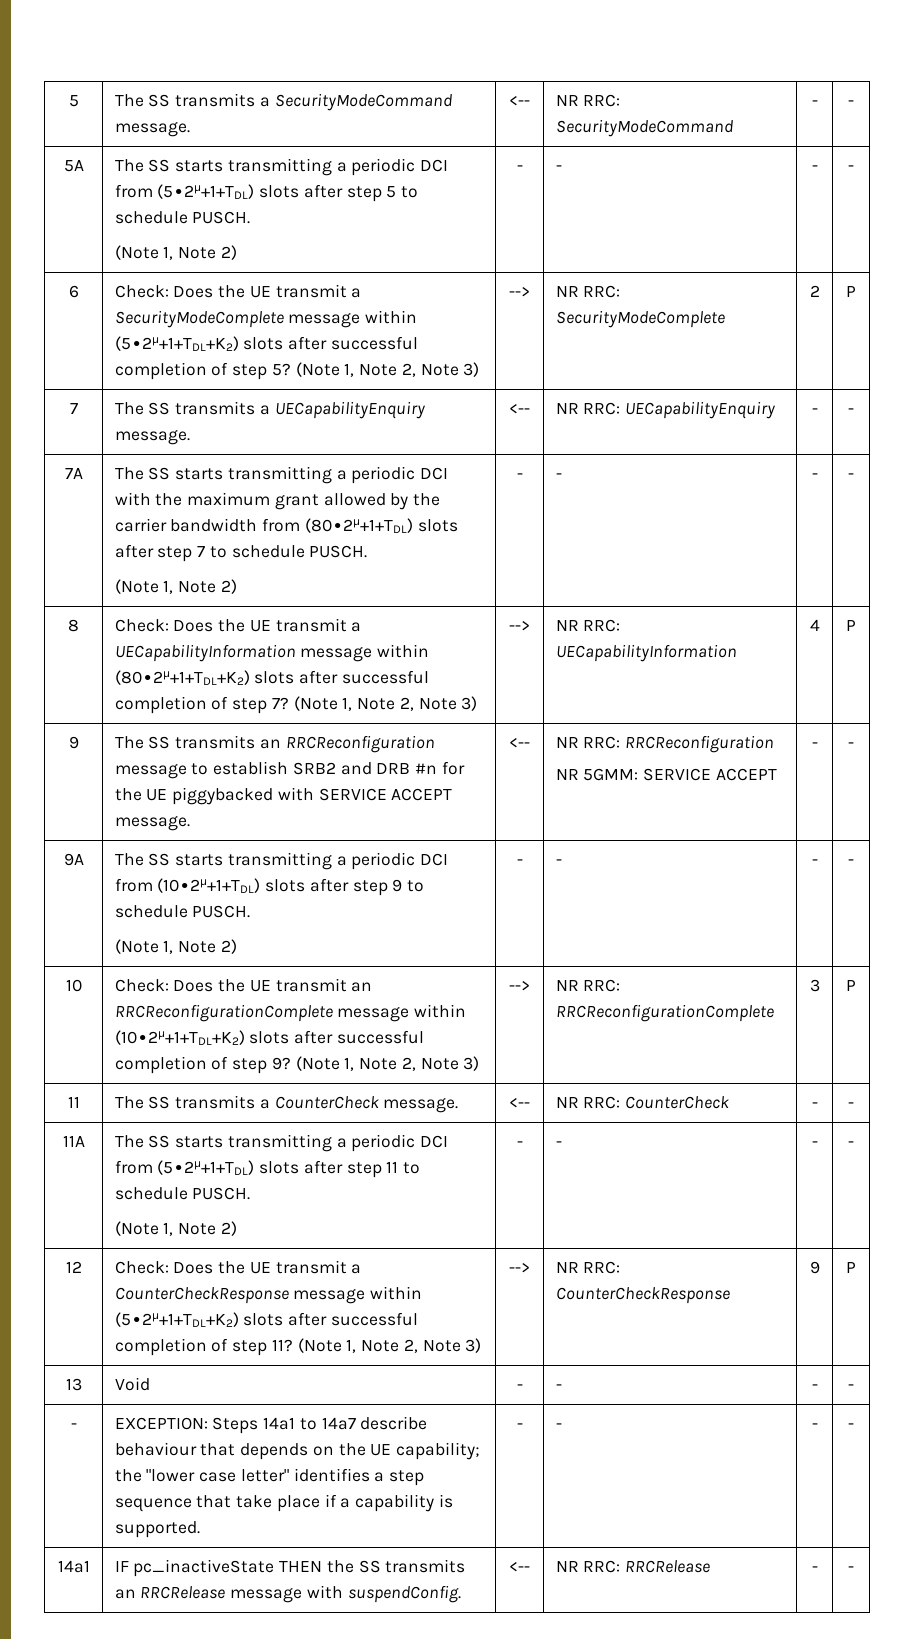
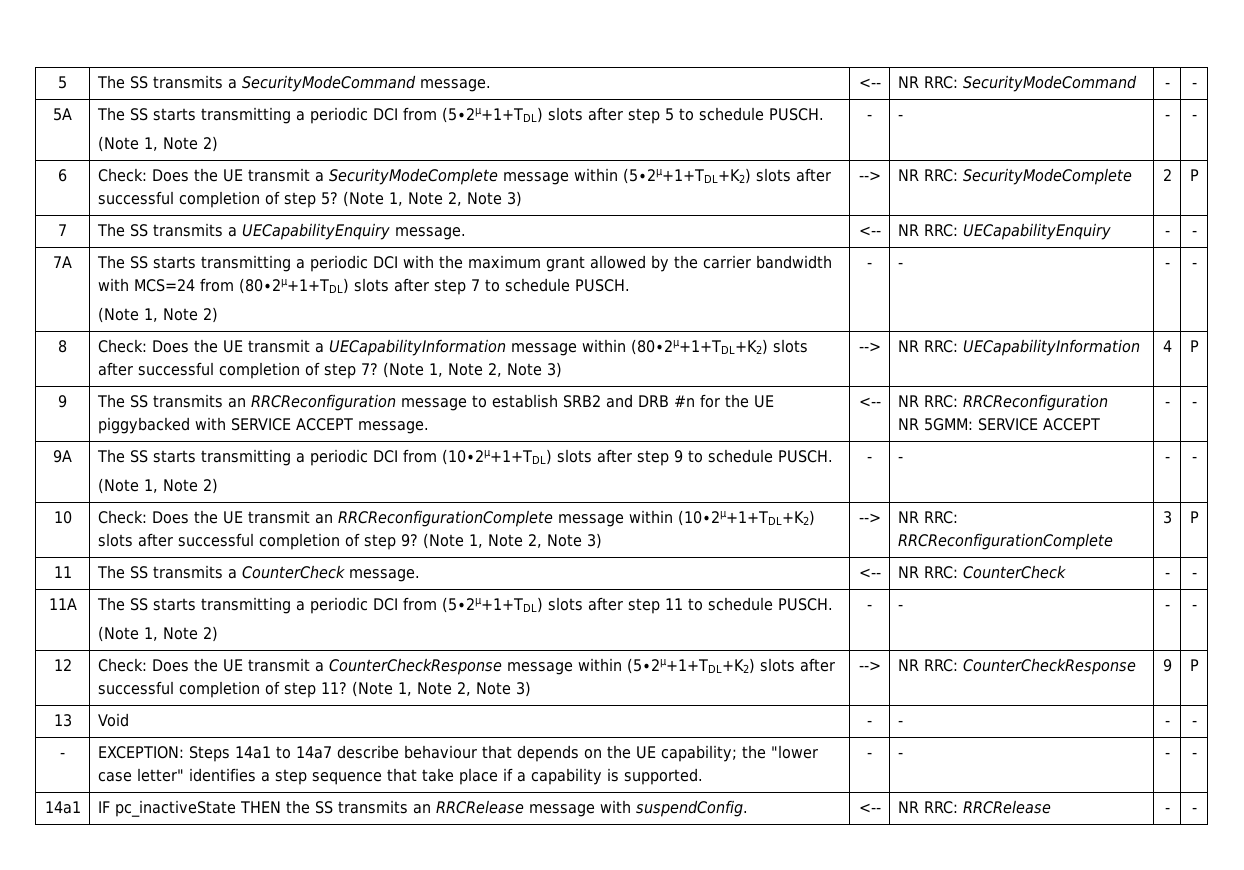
(258, 525) none -> [97,278,195,292] with MCS=24

